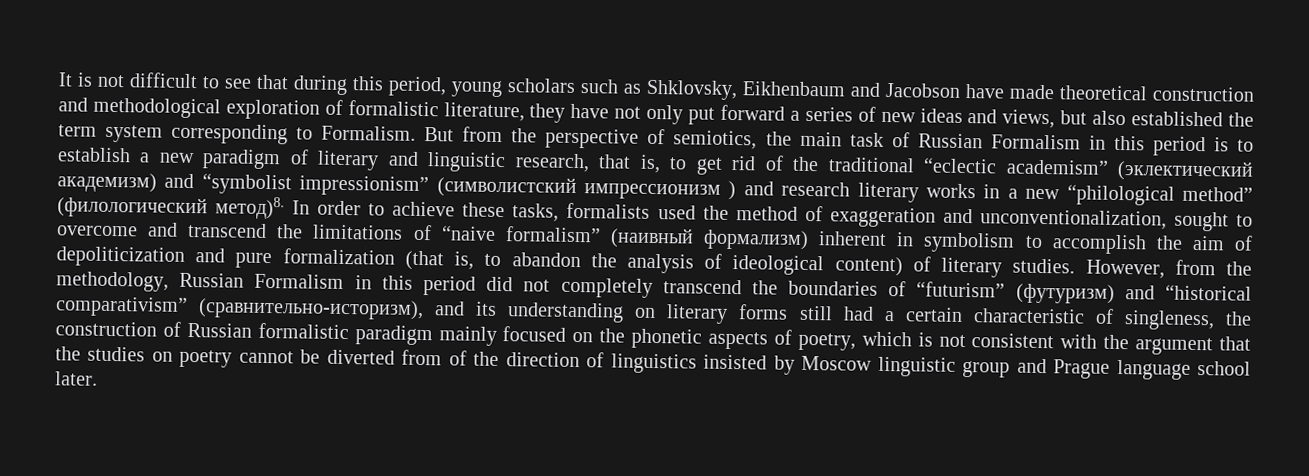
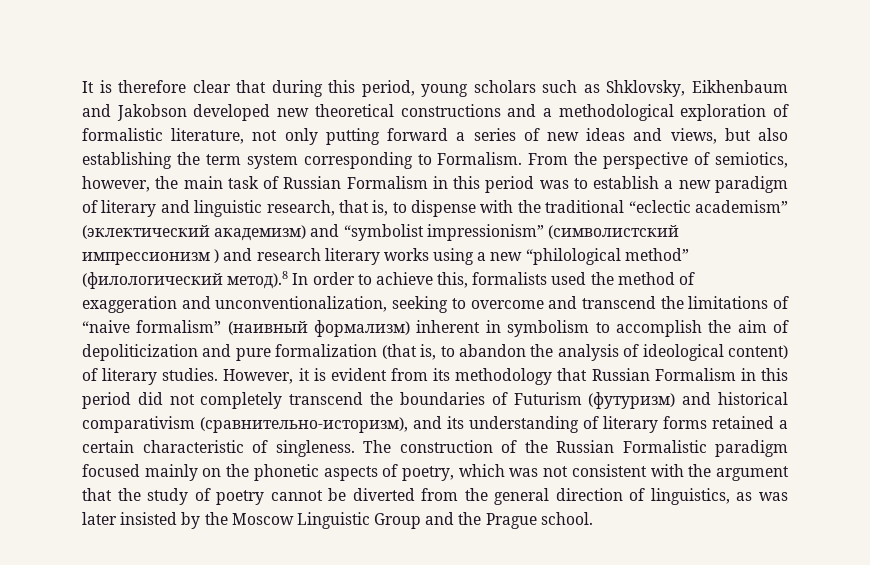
[97,72,252,89] not difficult to see -> [118,80,231,93] therefore clear
[885,82,1254,102] [58,97,88,112] Jacobson have made theoretical construction and -> [116,104,552,121] Jakobson developed new theoretical constructions and a
[529,103,610,123] they have -> (245, 136) none
[688,107,716,125] put -> [325,128,380,145] putting
[1131,111,1224,127] established -> [82,152,172,169] establishing
[424,126,504,143] But from -> [528,153,569,165] From
(758, 140) none -> [82,176,150,192] however,
[1213,137,1229,152] is -> [539,180,569,189] was
[695,155,784,175] get rid of -> [411,200,514,217] dispense with
[983,184,1001,199] in -> [433,248,475,265] using
[215,196,286,220] метод)8. -> [227,271,289,289] метод).8
[462,202,560,222] these tasks, -> [437,272,469,288] this,
[1173,211,1229,232] sought -> [392,296,449,313] seeking
[1174,259,1252,276] [56,271,169,292] from the methodology, -> [298,368,588,385] it is evident from its methodology that
[916,281,1006,298] “futurism” -> [513,392,582,405] Futurism
[1165,284,1252,301] [55,296,188,317] “historical comparativism” -> [717,392,788,405] [82,416,195,433] historical comparativism
[634,307,657,319] on -> [583,416,599,429] of
[798,305,874,321] still had -> [712,416,774,429] retained
[1123,310,1253,331] [55,321,567,346] singleness, the construction of Russian formalistic paradigm mainly focused -> [275,440,788,457] [82,464,198,481] singleness. The construction of the Russian Formalistic paradigm focused mainly
[917,332,933,347] is -> [509,468,539,477] was
[87,346,173,362] studies on -> [147,488,211,505] study of
[448,350,1251,380] [55,371,98,386] of the direction of linguistics insisted by Moscow linguistic group and Prague language school later. -> [464,488,788,505] [82,512,593,529] the general direction of linguistics, as was later insisted by the Moscow Linguistic Group and the Prague school.

